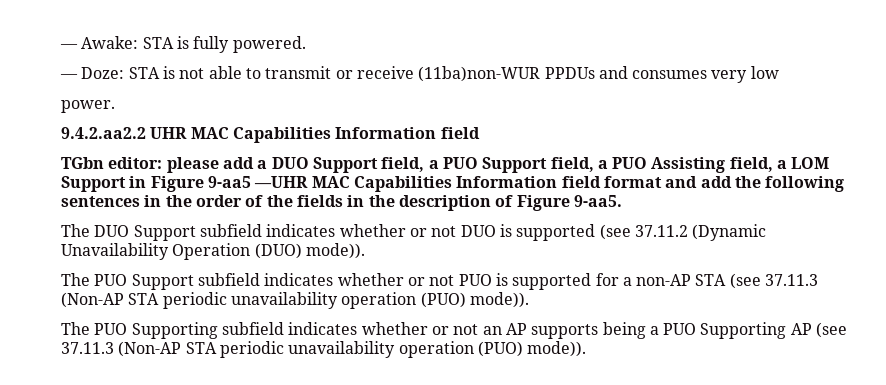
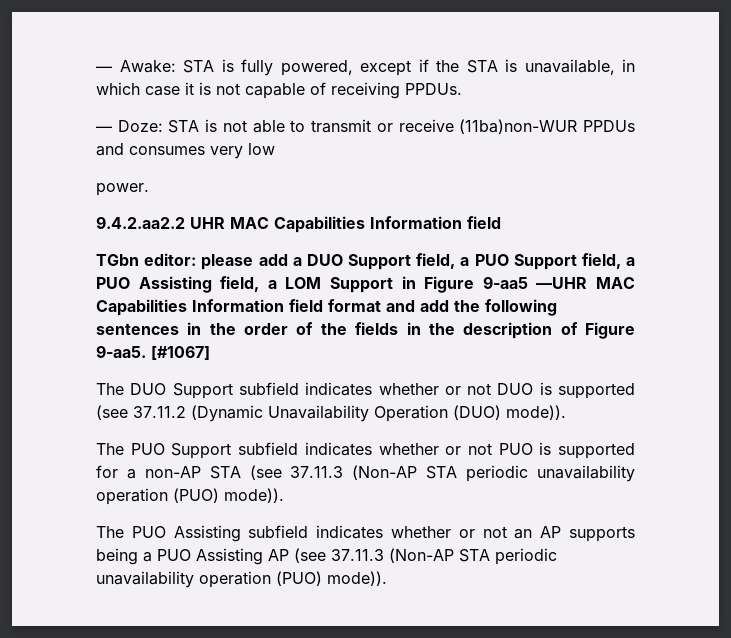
[232,36,306,53] powered. -> [280,59,635,76] [96,82,462,99] powered, except if the STA is unavailable, in which case it is not capable of receiving PPDUs.
(622, 201) none -> [151,346,210,360] [#1067]
[131,322,218,339] Supporting -> [173,525,241,542] Assisting
[700,322,787,339] Supporting -> [196,548,263,565] Assisting

